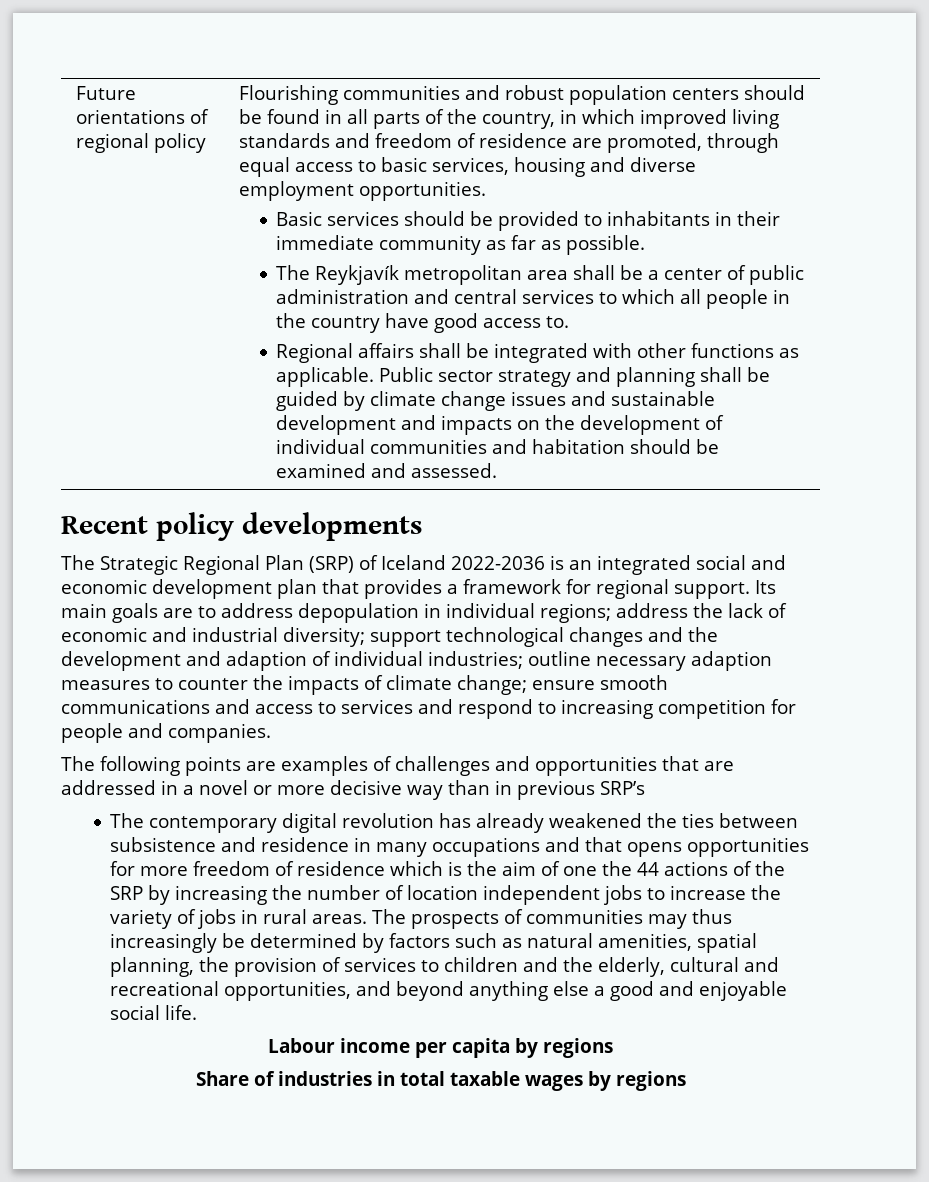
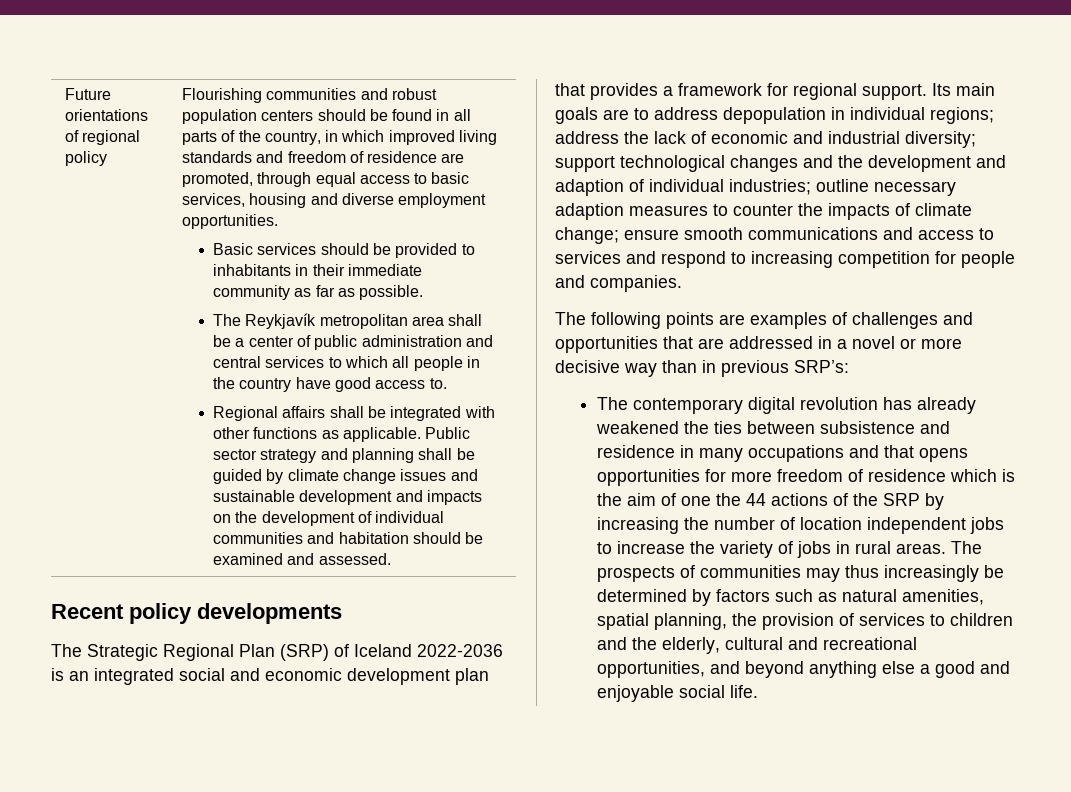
[600,781,645,795] SRP’s -> [794,360,849,373] SRP’s:
[268,1038,613,1058] [195,1071,686,1091] // Labour income per capita by regions // Share of industries in total taxable wages by regions -> (758, 691) none

